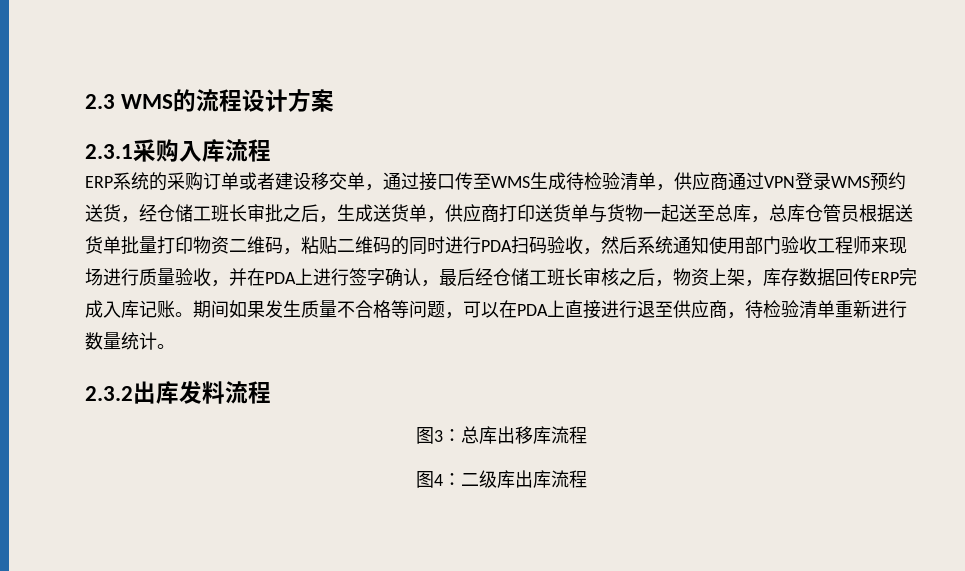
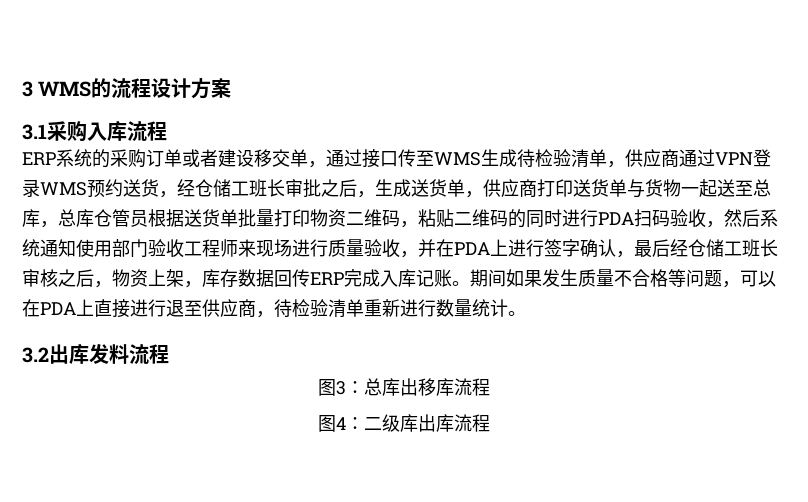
[85,94,115,109] 2.3 -> [22,81,33,97] 3
[85,144,133,159] 2.3.1 -> [22,124,47,140] 3.1
[85,386,133,401] 2.3.2 -> [22,347,49,363] 3.2

